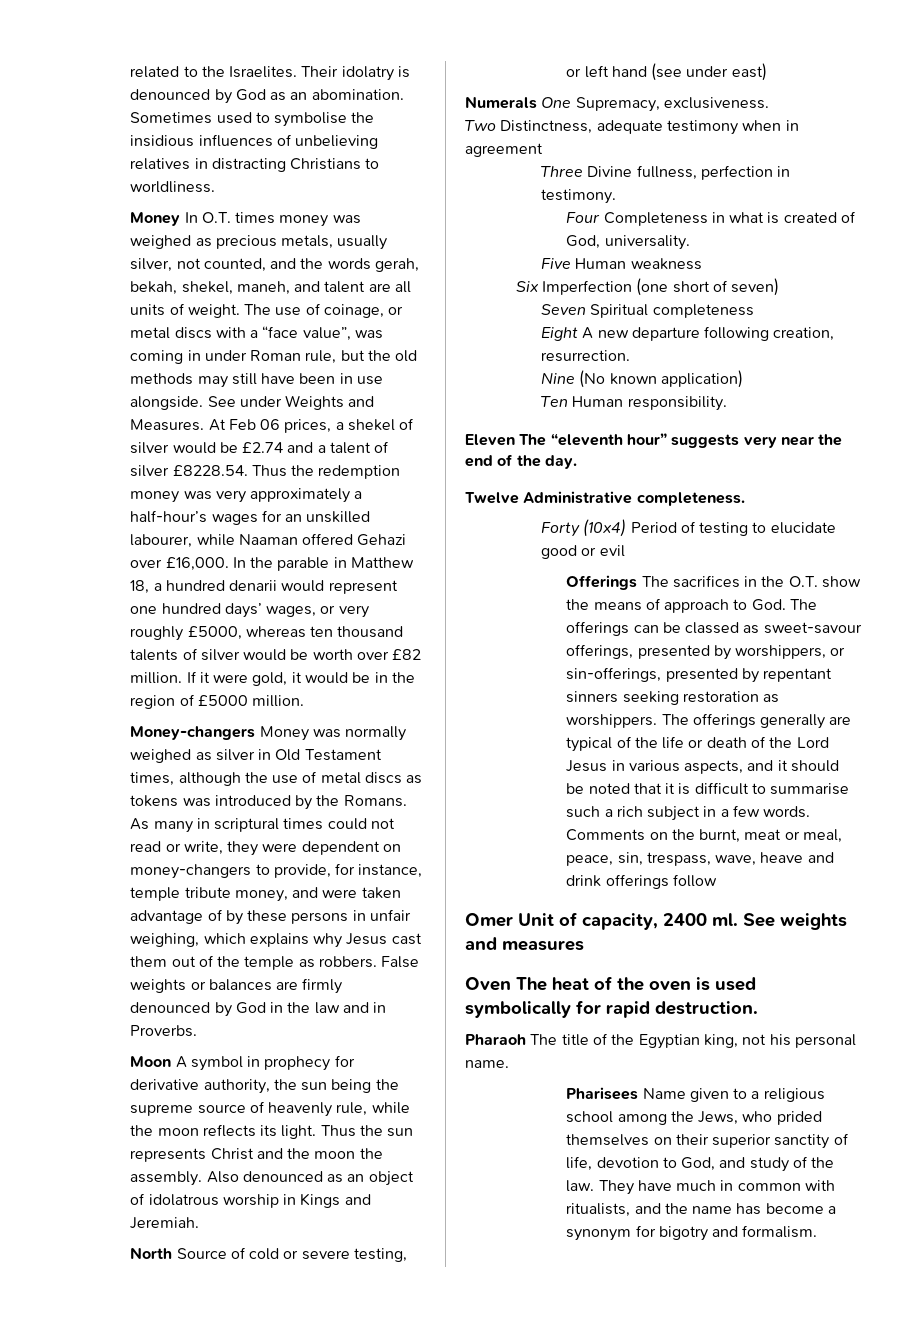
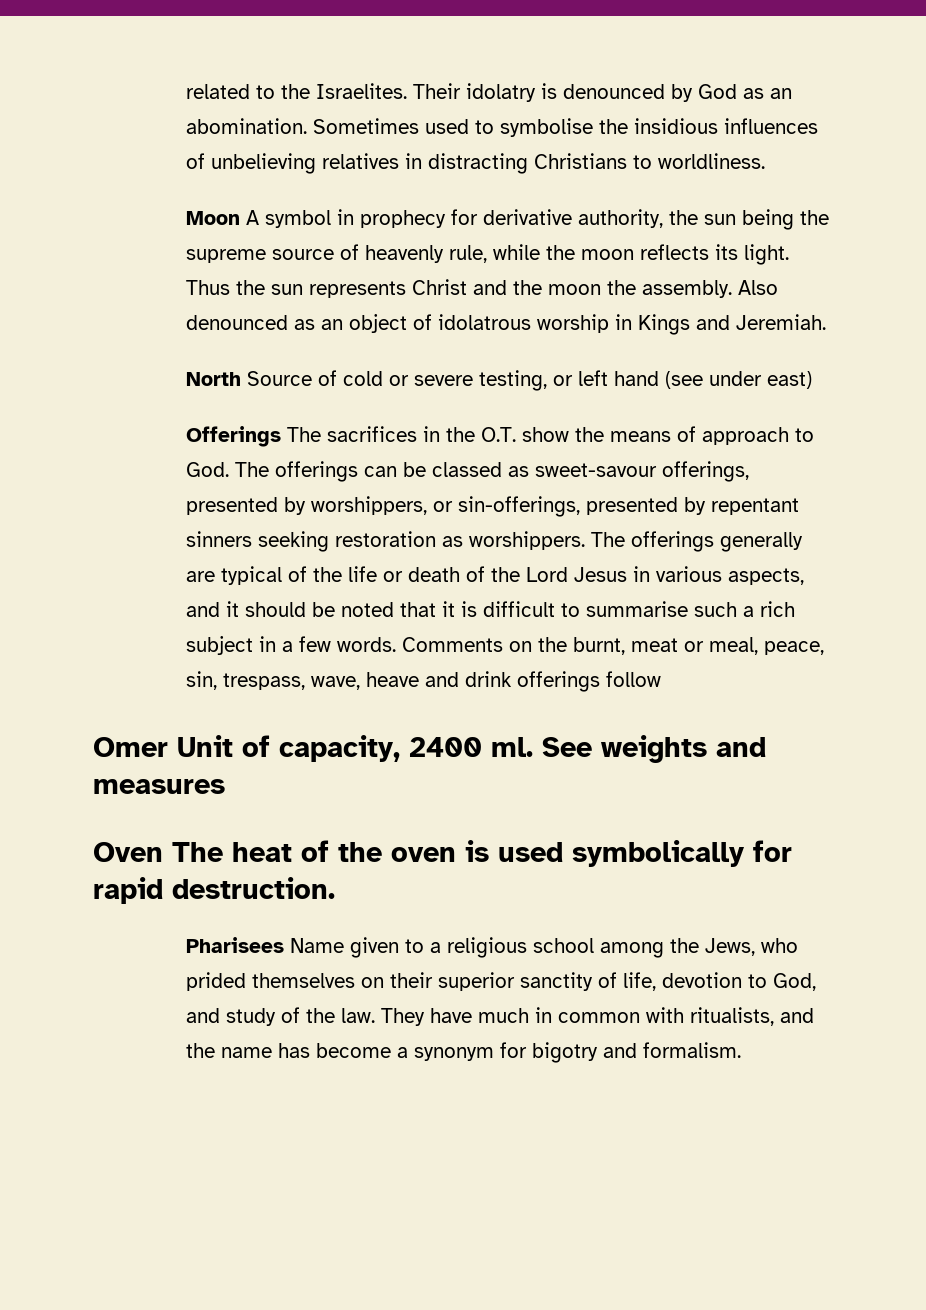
[130,212,361,227] [130,235,388,250] [130,258,420,272] [130,281,412,295] [130,303,404,318] [130,326,384,341] [130,350,418,364] [130,373,384,388] [130,395,375,410] [130,418,415,433] [130,441,390,454] [130,465,401,479] [130,488,363,503] [130,510,371,525] [130,533,407,548] [130,557,415,571] [130,580,398,594] [130,603,369,618] [130,626,404,641] [130,648,422,661] [130,671,416,686] [130,694,305,709] [130,726,407,741] [130,749,382,763] [130,771,423,786] [130,795,407,810] [130,818,396,833] [130,841,402,856] [130,863,423,879] [130,887,401,902] [130,909,412,925] [130,933,422,948] [130,955,420,970] [130,978,343,994] [130,1002,387,1017] [130,1025,198,1037] // Money In O.T. times money was weighed as precious metals, usually silver, not counted, and the words gerah, bekah, shekel, maneh, and talent are all units of weight. The use of coinage, or metal discs with a “face value”, was coming in under Roman rule, but the old methods may still have been in use alongside. See under Weights and Measures. At Feb 06 prices, a shekel of silver would be £2.74 and a talent of silver £8228.54. Thus the redemption money was very approximately a half-hour’s wages for an unskilled labourer, while Naaman offered Gehazi over £16,000. In the parable in Matthew 18, a hundred denarii would represent one hundred days’ wages, or very roughly £5000, whereas ten thousand talents of silver would be worth over £82 million. If it were gold, it would be in the region of £5000 million. // Money-changers Money was normally weighed as silver in Old Testament times, although the use of metal discs as tokens was introduced by the Romans. As many in scriptural times could not read or write, they were dependent on money-changers to provide, for instance, temple tribute money, and were taken advantage of by these persons in unfair weighing, which explains why Jesus cast them out of the temple as robbers. False weights or balances are firmly denounced by God in the law and in Proverbs. -> (766, 161) none
[465,96,769,112] [465,120,799,135] [465,143,543,157] [540,165,791,180] [540,189,616,204] [566,211,857,226] [566,235,690,250] [540,258,702,270] [515,278,780,296] [540,304,754,318] [540,326,835,341] [540,350,630,362] [540,370,743,388] [540,396,727,411] [465,433,843,448] [465,454,577,469] [465,491,745,506] [540,519,836,537] [540,545,625,559] // Numerals One Supremacy, exclusiveness. // Two Distinctness, adequate testimony when in agreement // Three Divine fullness, perfection in testimony. // Four Completeness in what is created of God, universality. // Five Human weakness // Six Imperfection (one short of seven) // Seven Spiritual completeness // Eight A new departure following creation, resurrection. // Nine (No known application) // Ten Human responsibility. // Eleven The “eleventh hour” suggests very near the end of the day. // Twelve Administrative completeness. // Forty (10x4) Period of testing to elucidate good or evil -> (813, 380) none
[465,1033,856,1049] [465,1060,509,1068] // Pharaoh The title of the Egyptian king, not his personal name. -> (335, 888) none

